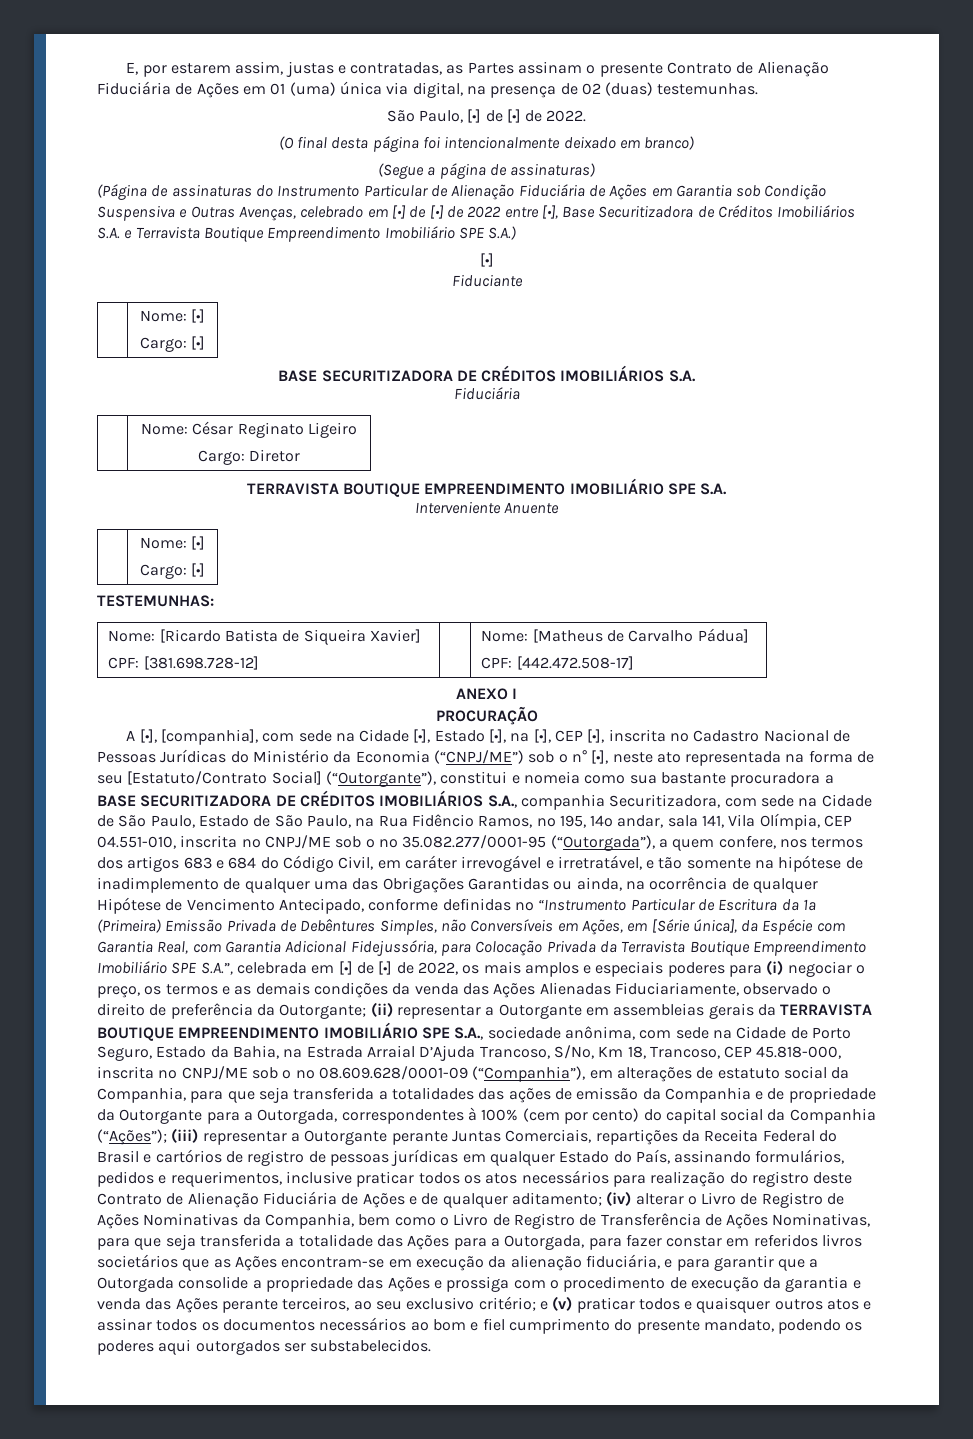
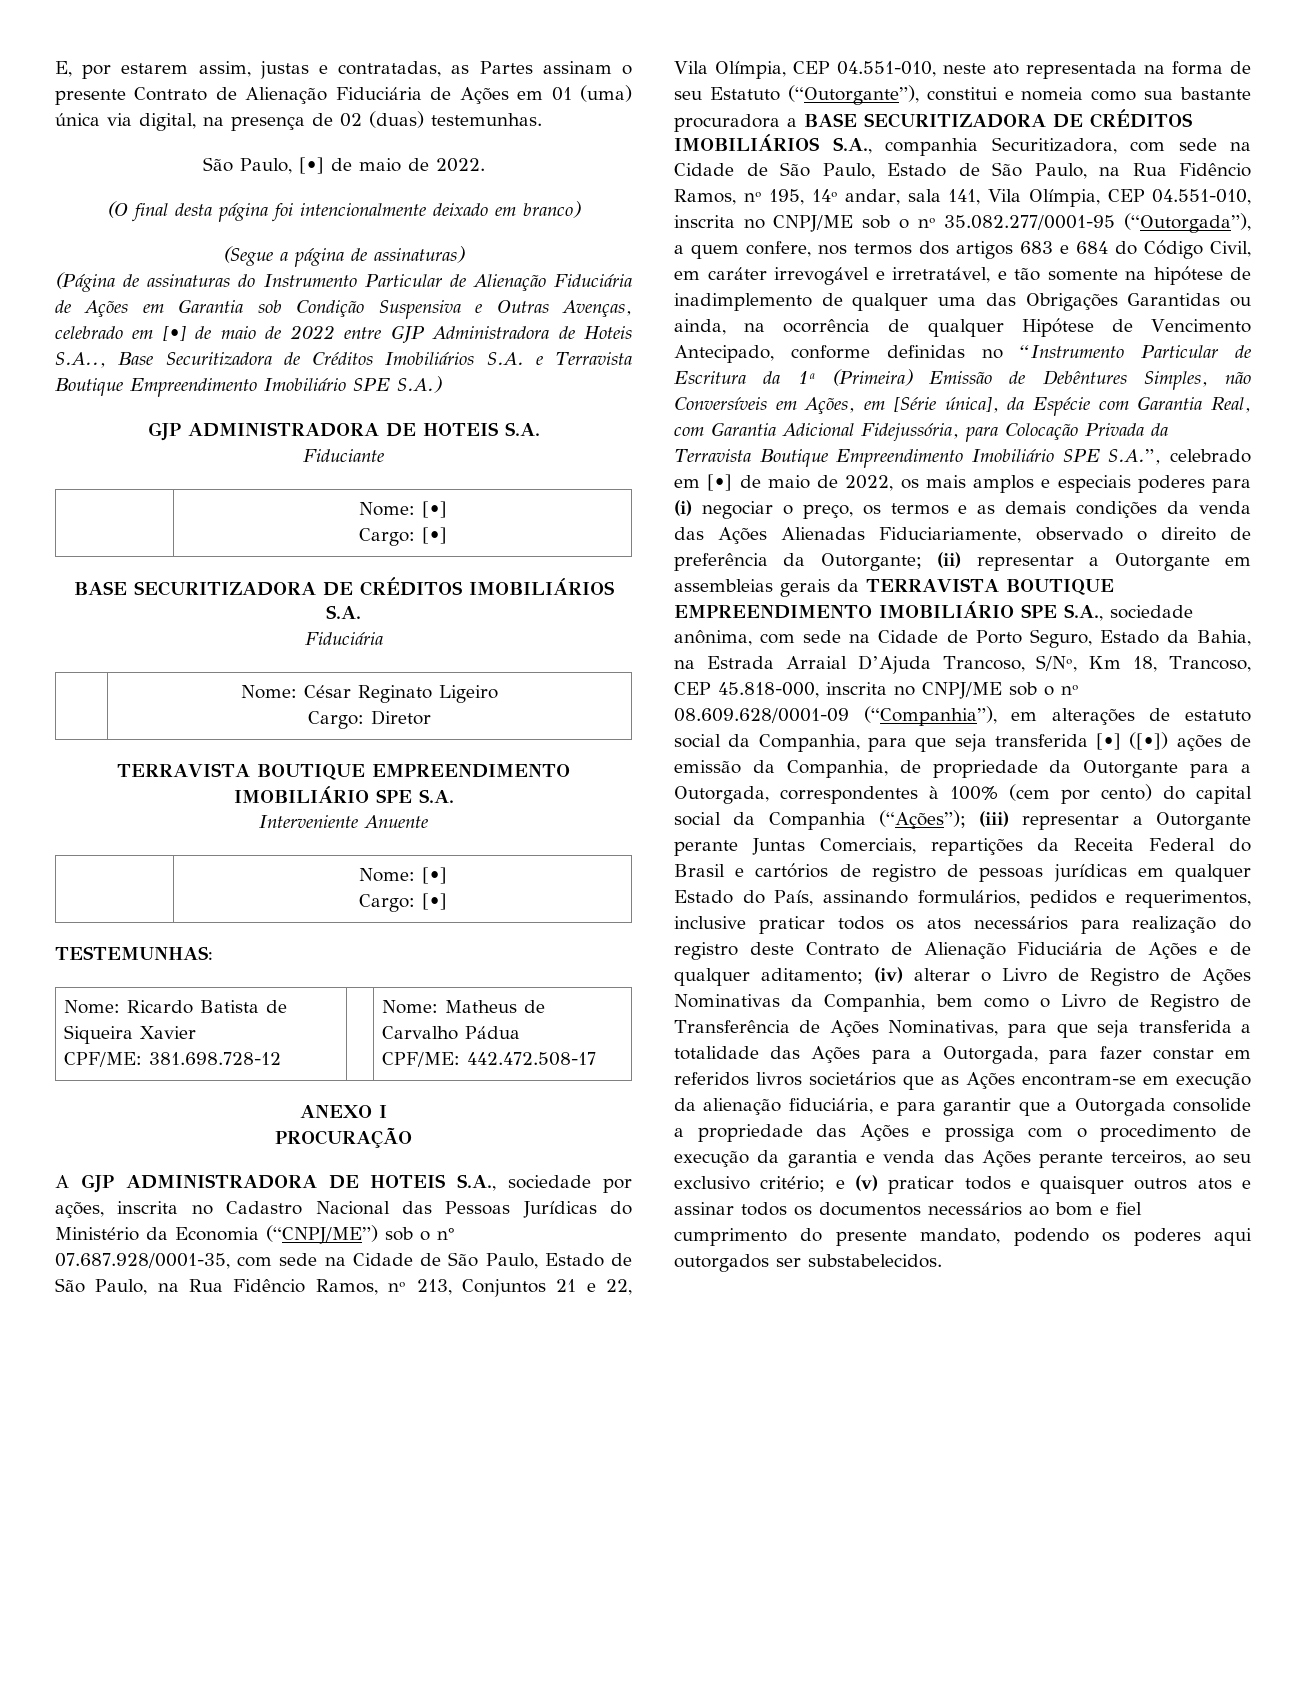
[506,109,521,123] [•] -> [358,158,401,172] maio
[429,205,444,219] [•] -> [220,326,256,339] maio
[541,205,558,219] [•], -> [390,325,632,343] [55,352,106,368] GJP Administradora de Hoteis S.A..,
[479,253,494,267] [•] -> [147,422,540,441] GJP ADMINISTRADORA DE HOTEIS S.A.
[159,629,221,643] [Ricardo -> [127,1000,194,1014] Ricardo
[369,629,421,643] [108,656,259,670] [481,629,603,643] Xavier] // CPF: [381.698.728-12] | | Nome: [Matheus -> [140,1026,197,1039] [64,1052,282,1067] [382,1000,518,1014] Xavier // CPF/ME: 381.698.728-12 | | Nome: Matheus
[697,628,749,643] [481,656,634,670] Pádua] // CPF: [442.472.508-17] -> [465,1026,521,1039] [382,1052,597,1067] Pádua // CPF/ME: 442.472.508-17
[139,729,605,745] [•], [companhia], com sede na Cidade [•], Estado [•], na [•], CEP [•], -> [80,1174,632,1193] [55,1202,104,1218] GJP ADMINISTRADORA DE HOTEIS S.A., sociedade por ações,
[833,730,851,742] de -> [401,1201,432,1214] das
[591,750,609,764] [•], -> [55,1252,632,1269] [55,1278,632,1297] [674,61,936,79] 07.687.928/0001-35, com sede na Cidade de São Paulo, Estado de São Paulo, na Rua Fidêncio Ramos, nº 213, Conjuntos 21 e 22, Vila Olímpia, CEP 04.551-010,
[127,771,322,785] [Estatuto/Contrato Social] -> [709,87,780,101] Estatuto
[226,919,276,932] Privada -> (992, 377) none
[236,961,393,975] celebrada em [•] de [•] -> [1170,449,1251,463] [674,474,810,491] celebrado em [•] de maio
[378,1087,505,1100] a totalidades das -> [1096,732,1169,750] [•] ([•])
[664,1087,764,1103] Companhia e -> [786,760,888,778] Companhia,

